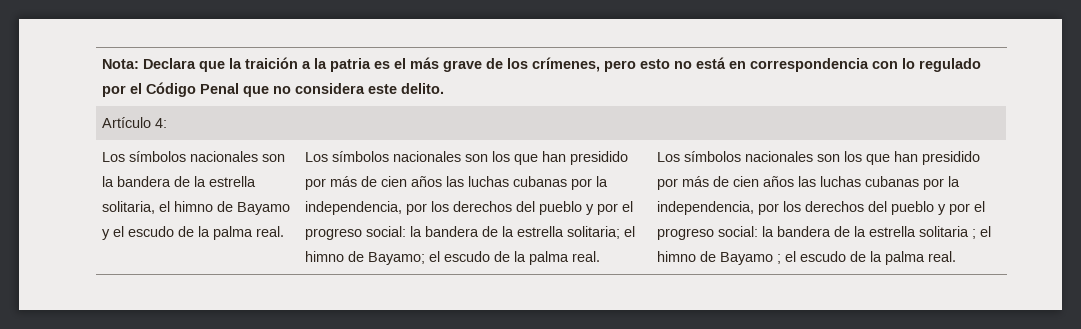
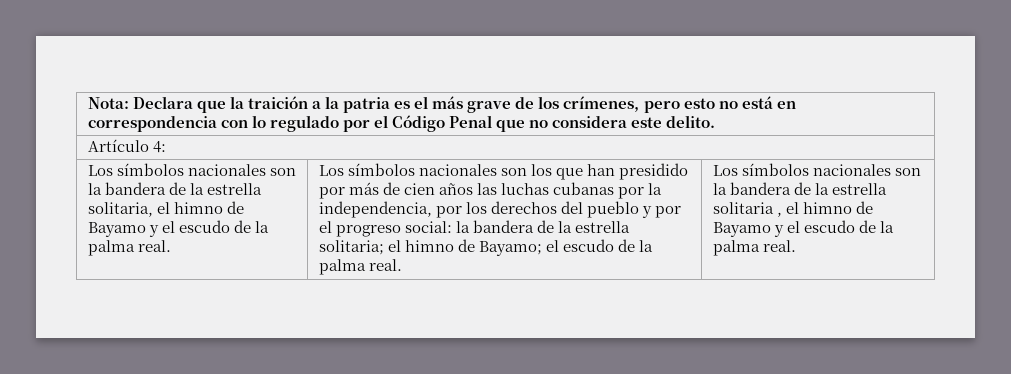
[844,151,981,165] [657,176,961,190] [657,201,986,215] [657,226,759,240] los que han presidido por más de cien años las luchas cubanas por la independencia, por los derechos del pueblo y por el progreso social: -> (921, 172) none
[972,226,992,239] [657,251,782,265] ; el himno de Bayamo ; -> [776,201,873,217] [712,222,784,237] , el himno de Bayamo y

